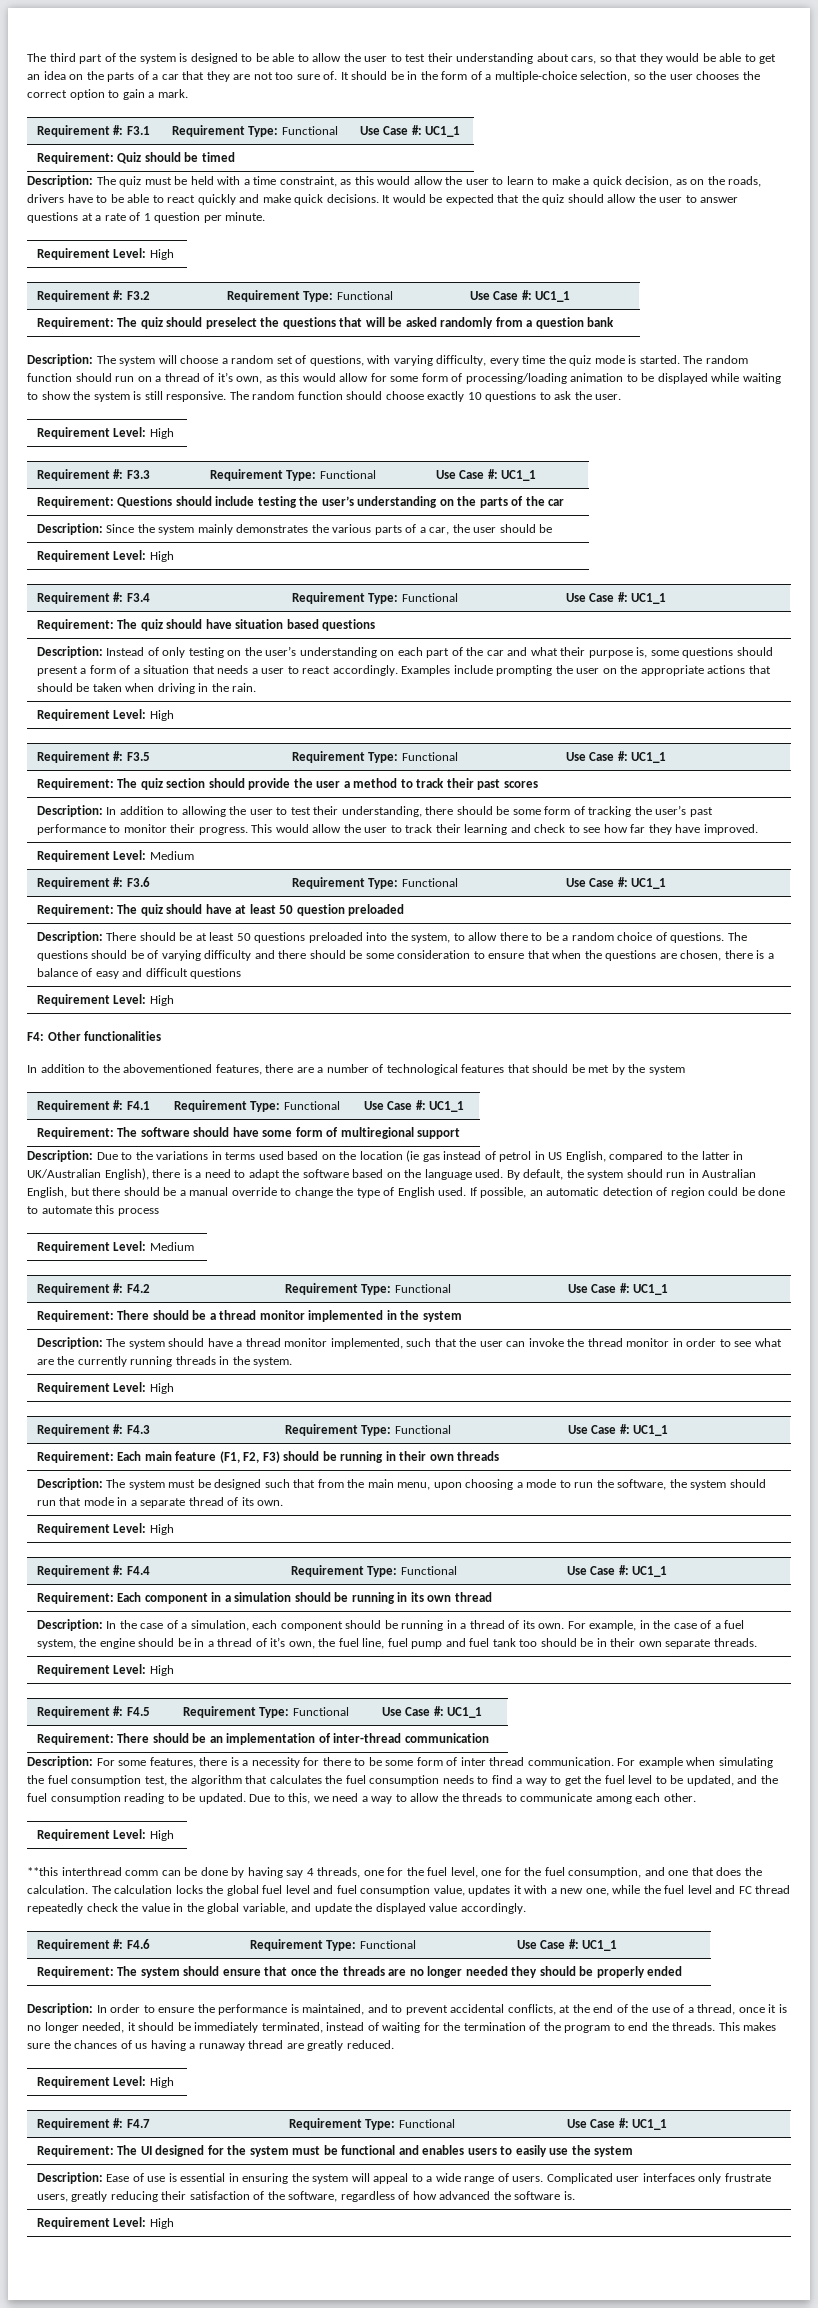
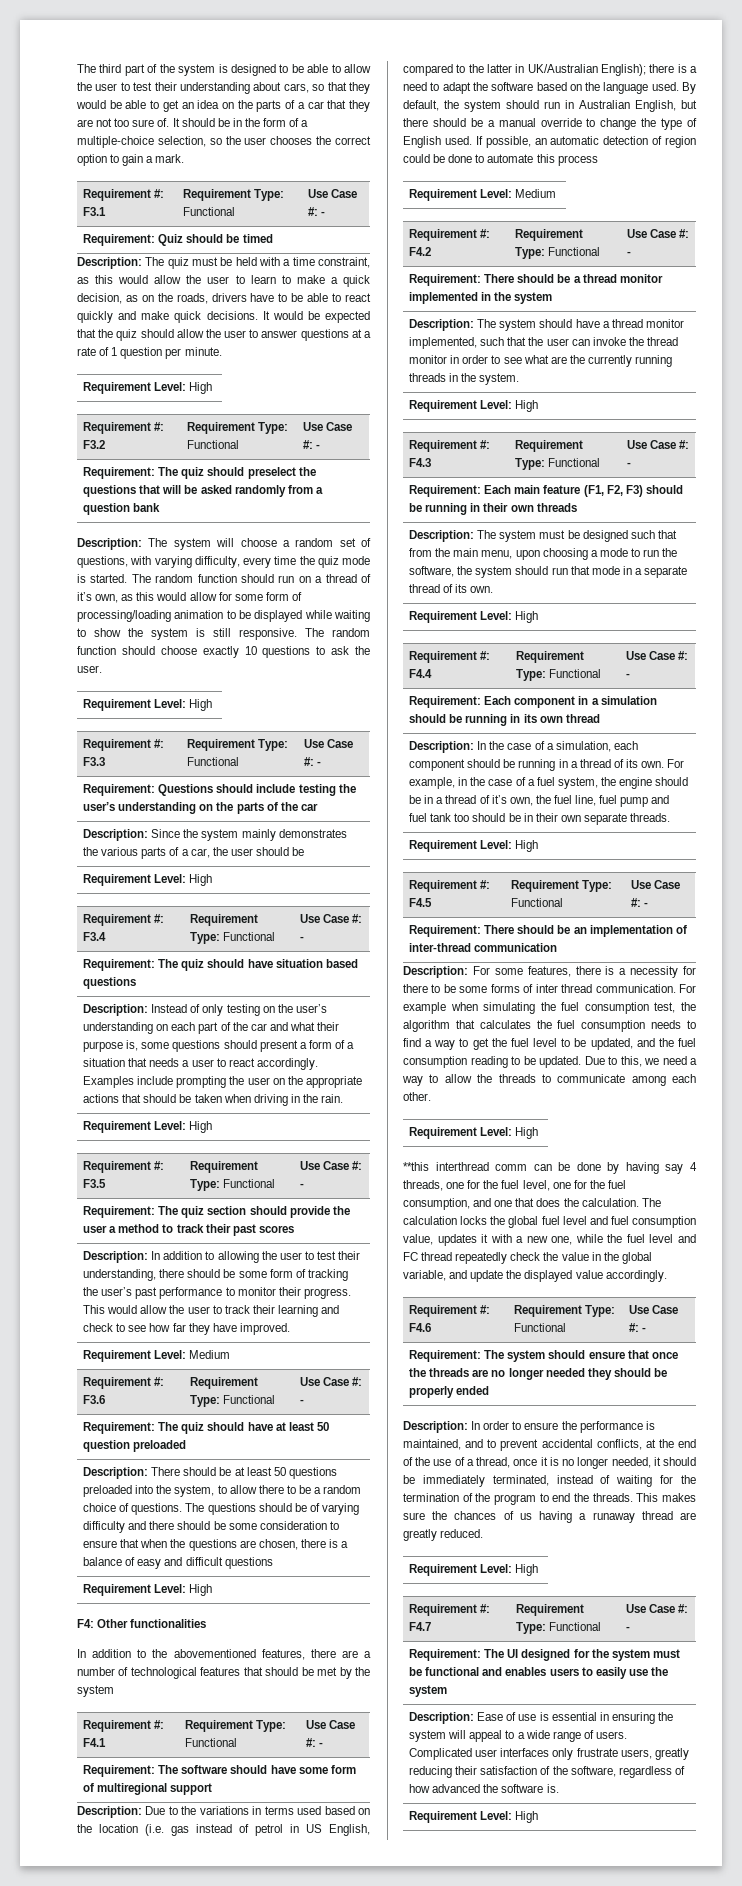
[425,126,461,137] UC1_1 -> [321,211,326,216] -
[535,291,571,302] UC1_1 -> [316,444,321,449] -
[501,470,537,481] UC1_1 -> [317,761,322,766] -
[631,593,667,604] UC1_1 -> [300,936,305,941] -
[631,752,667,763] UC1_1 -> [300,1183,305,1188] -
[631,878,667,889] UC1_1 -> [300,1399,305,1404] -
[429,1101,465,1112] UC1_1 -> [319,1742,324,1747] -
[406,1150,420,1162] (ie -> [145,1824,164,1836] (i.e.
[104,1168,149,1180] English), -> [601,64,646,76] English);
[633,1284,669,1295] UC1_1 -> [627,251,632,256] -
[633,1425,669,1436] UC1_1 -> [627,462,632,467] -
[632,1566,668,1577] UC1_1 -> [626,673,631,678] -
[447,1707,483,1718] UC1_1 -> [644,902,649,907] -
[416,1757,443,1766] form -> [490,984,520,993] forms
[582,1940,618,1951] UC1_1 -> [642,1327,647,1332] -
[632,2119,668,2130] UC1_1 -> [626,1626,631,1631] -

